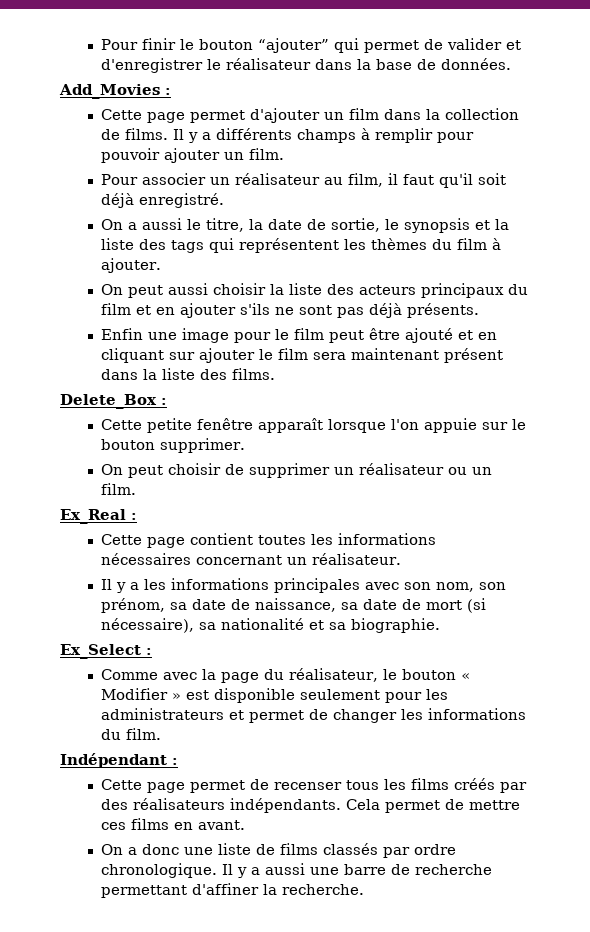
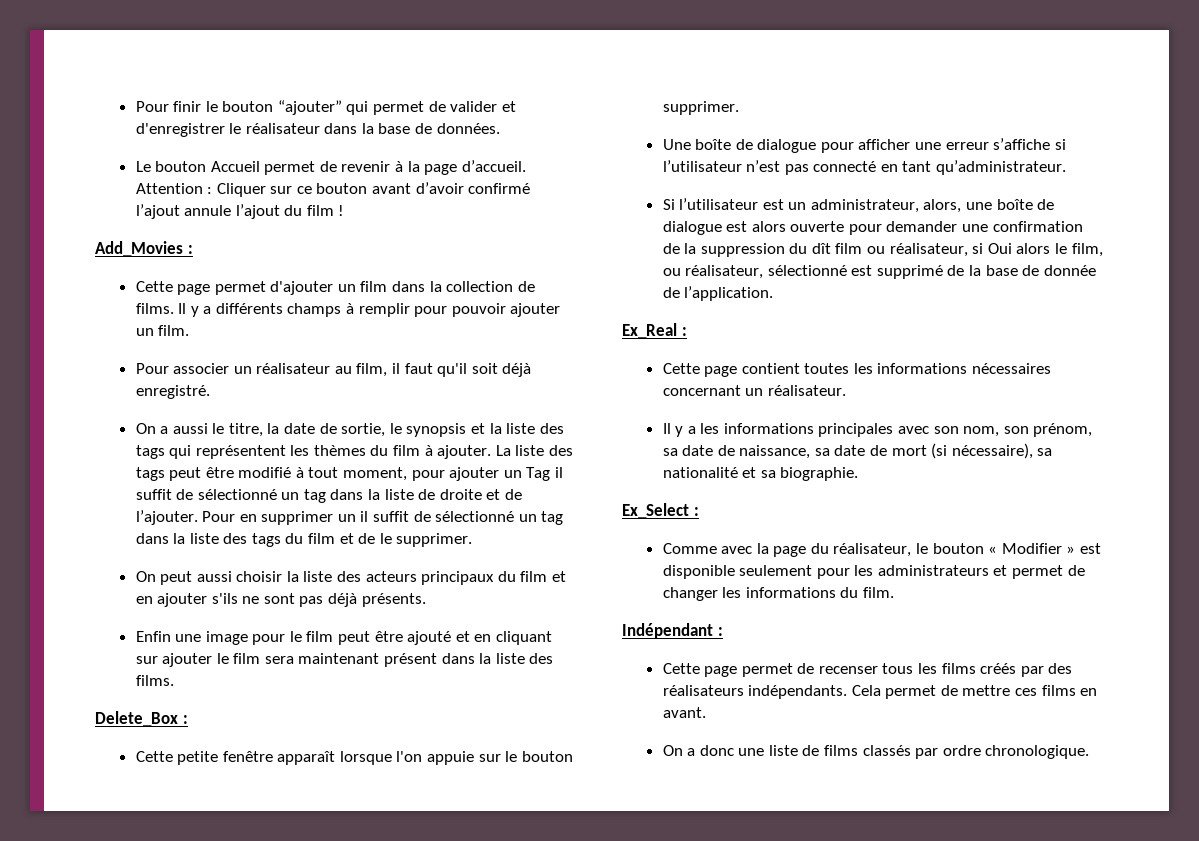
(511, 64) none -> [135,160,526,175] [135,182,531,197] [135,204,345,219] // Le bouton Accueil permet de revenir à la page d’accueil. Attention : Cliquer sur ce bouton avant d’avoir confirmé l’ajout annule l’ajout du film !
(161, 265) none -> [495,445,573,456] [135,467,563,481] [135,489,522,503] [135,510,564,525] [135,533,473,547] La liste des tags peut être modifié à tout moment, pour ajouter un Tag il suffit de sélectionné un tag dans la liste de droite et de l’ajouter. Pour en supprimer un il suffit de sélectionné un tag dans la liste des tags du film et de le supprimer.
[100,463,492,478] [100,483,136,495] On peut choisir de supprimer un réalisateur ou un film. -> [662,138,1066,153] [662,160,1067,175] [662,198,1055,213] [662,221,1083,235] [662,243,1103,257] [662,265,1096,279] [662,286,774,301] Une boîte de dialogue pour afficher une erreur s’affiche si l’utilisateur n’est pas connecté en tant qu’administrateur. // Si l’utilisateur est un administrateur, alors, une boîte de dialogue est alors ouverte pour demander une confirmation de la suppression du dît film ou réalisateur, si Oui alors le film, ou réalisateur, sélectionné est supprimé de la base de donnée de l’application.
[221,863,492,878] [100,883,364,898] Il y a aussi une barre de recherche permettant d'affiner la recherche. -> (1090, 752) none

